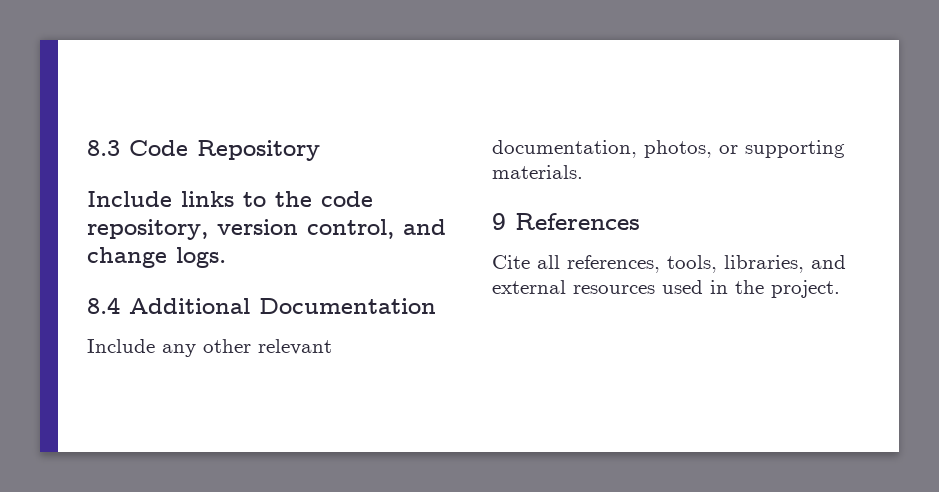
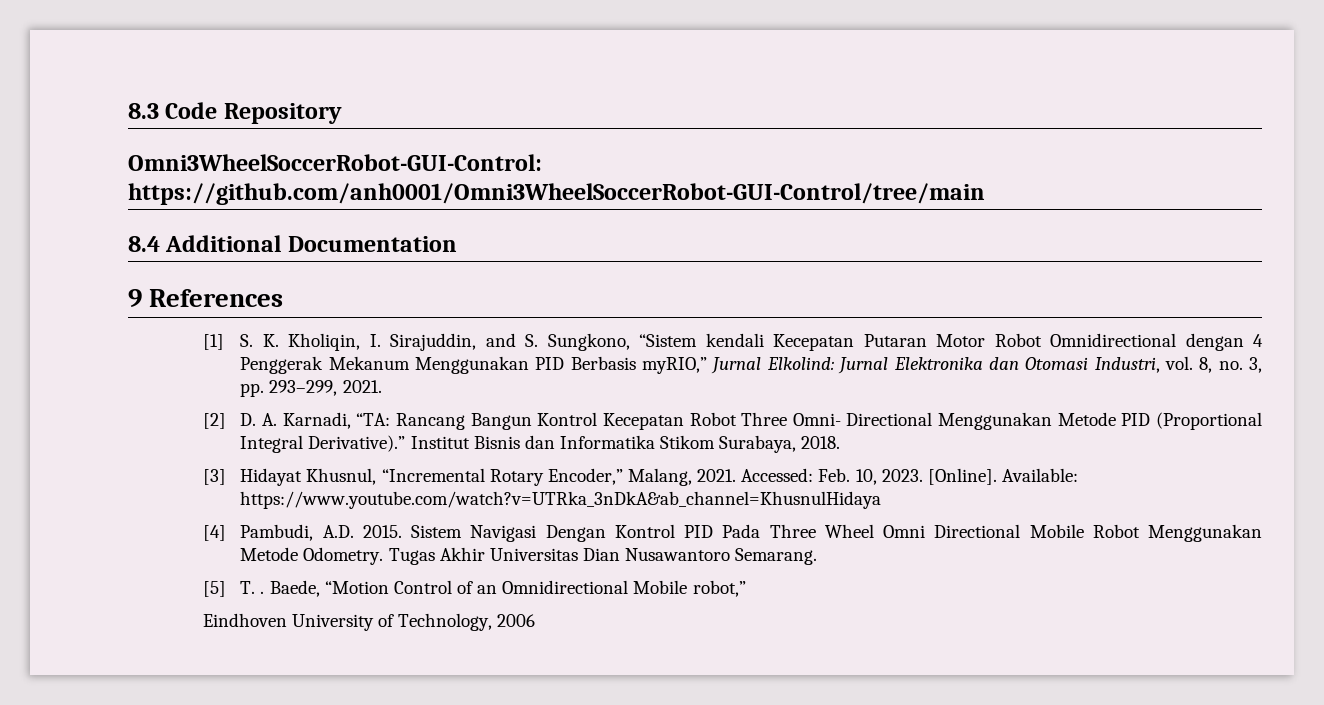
[87,191,373,207] [87,219,446,240] [87,247,226,268] [87,297,436,314] [87,339,332,357] [492,140,845,158] [492,165,583,179] [492,213,640,230] [492,255,846,273] [492,280,840,298] Include links to the code repository, version control, and change logs. // 8.4 Additional Documentation // Include any other relevant documentation, photos, or supporting materials. // 9 References // Cite all references, tools, libraries, and external resources used in the project. -> [128,154,542,171] [128,183,985,205] [128,235,457,252] [128,289,284,307] [202,333,1263,351] [240,356,1263,374] [240,380,382,397] [202,412,1262,430] [240,435,841,453] [202,468,1078,486] [240,491,882,509] [202,524,1262,542] [240,547,818,565] [202,580,746,597] [202,613,536,631] Omni3WheelSoccerRobot-GUI-Control: https://github.com/anh0001/Omni3WheelSoccerRobot-GUI-Control/tree/main // 8.4 Additional Documentation // 9 References // [1] S. K. Kholiqin, I. Sirajuddin, and S. Sungkono, “Sistem kendali Kecepatan Putaran Motor Robot Omnidirectional dengan 4 Penggerak Mekanum Menggunakan PID Berbasis myRIO,” Jurnal Elkolind: Jurnal Elektronika dan Otomasi Industri, vol. 8, no. 3, pp. 293–299, 2021. // [2] D. A. Karnadi, “TA: Rancang Bangun Kontrol Kecepatan Robot Three Omni- Directional Menggunakan Metode PID (Proportional Integral Derivative).” Institut Bisnis dan Informatika Stikom Surabaya, 2018. // [3] Hidayat Khusnul, “Incremental Rotary Encoder,” Malang, 2021. Accessed: Feb. 10, 2023. [Online]. Available: https://www.youtube.com/watch?v=UTRka_3nDkA&ab_channel=KhusnulHidaya // [4] Pambudi, A.D. 2015. Sistem Navigasi Dengan Kontrol PID Pada Three Wheel Omni Directional Mobile Robot Menggunakan Metode Odometry. Tugas Akhir Universitas Dian Nusawantoro Semarang. // [5] T. . Baede, “Motion Control of an Omnidirectional Mobile robot,” // Eindhoven University of Technology, 2006

